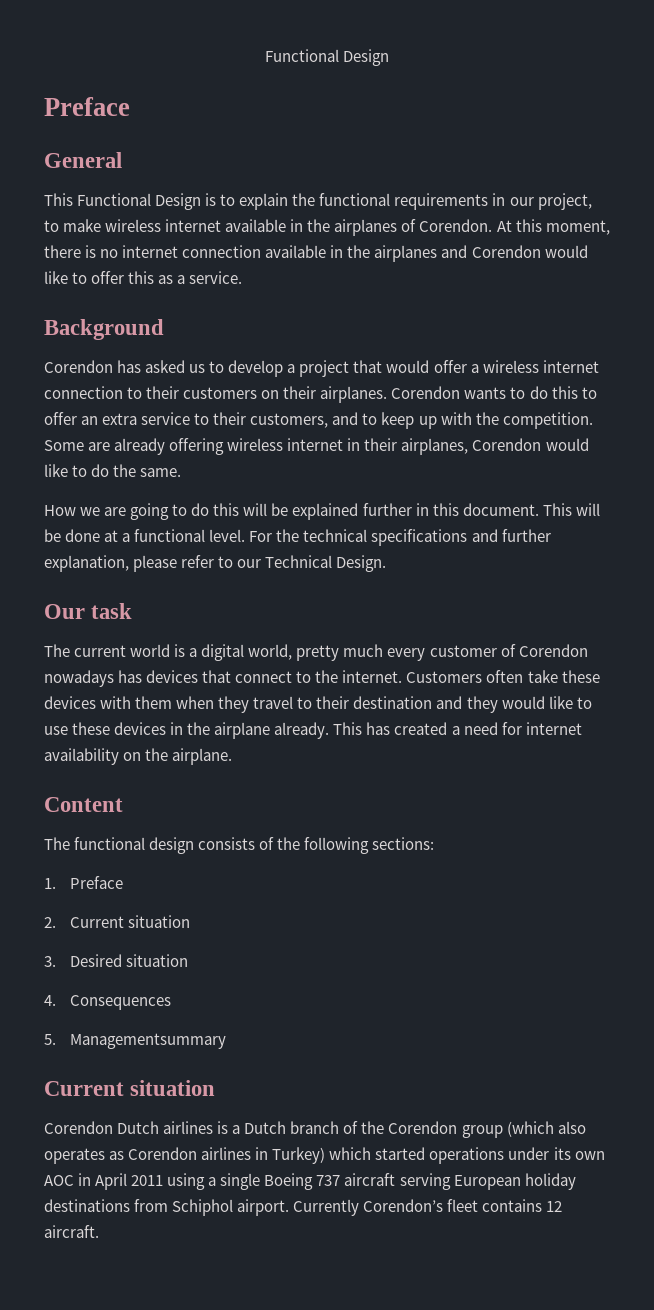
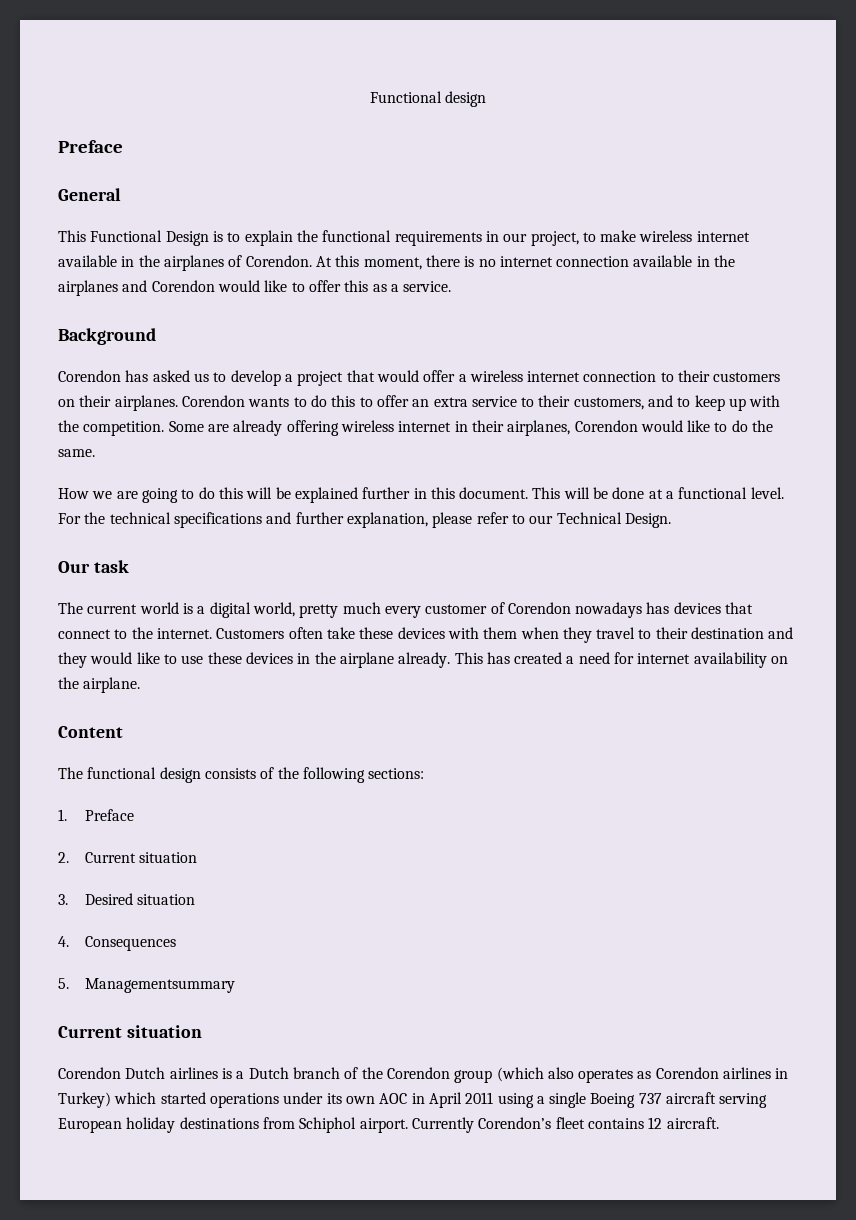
[264,49,390,66] Functional Design -> [369,91,487,107] Functional design

